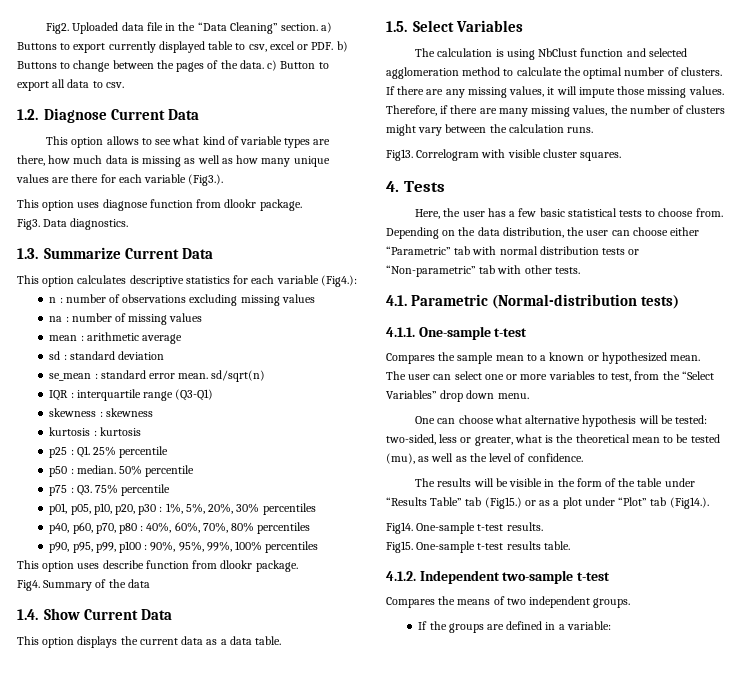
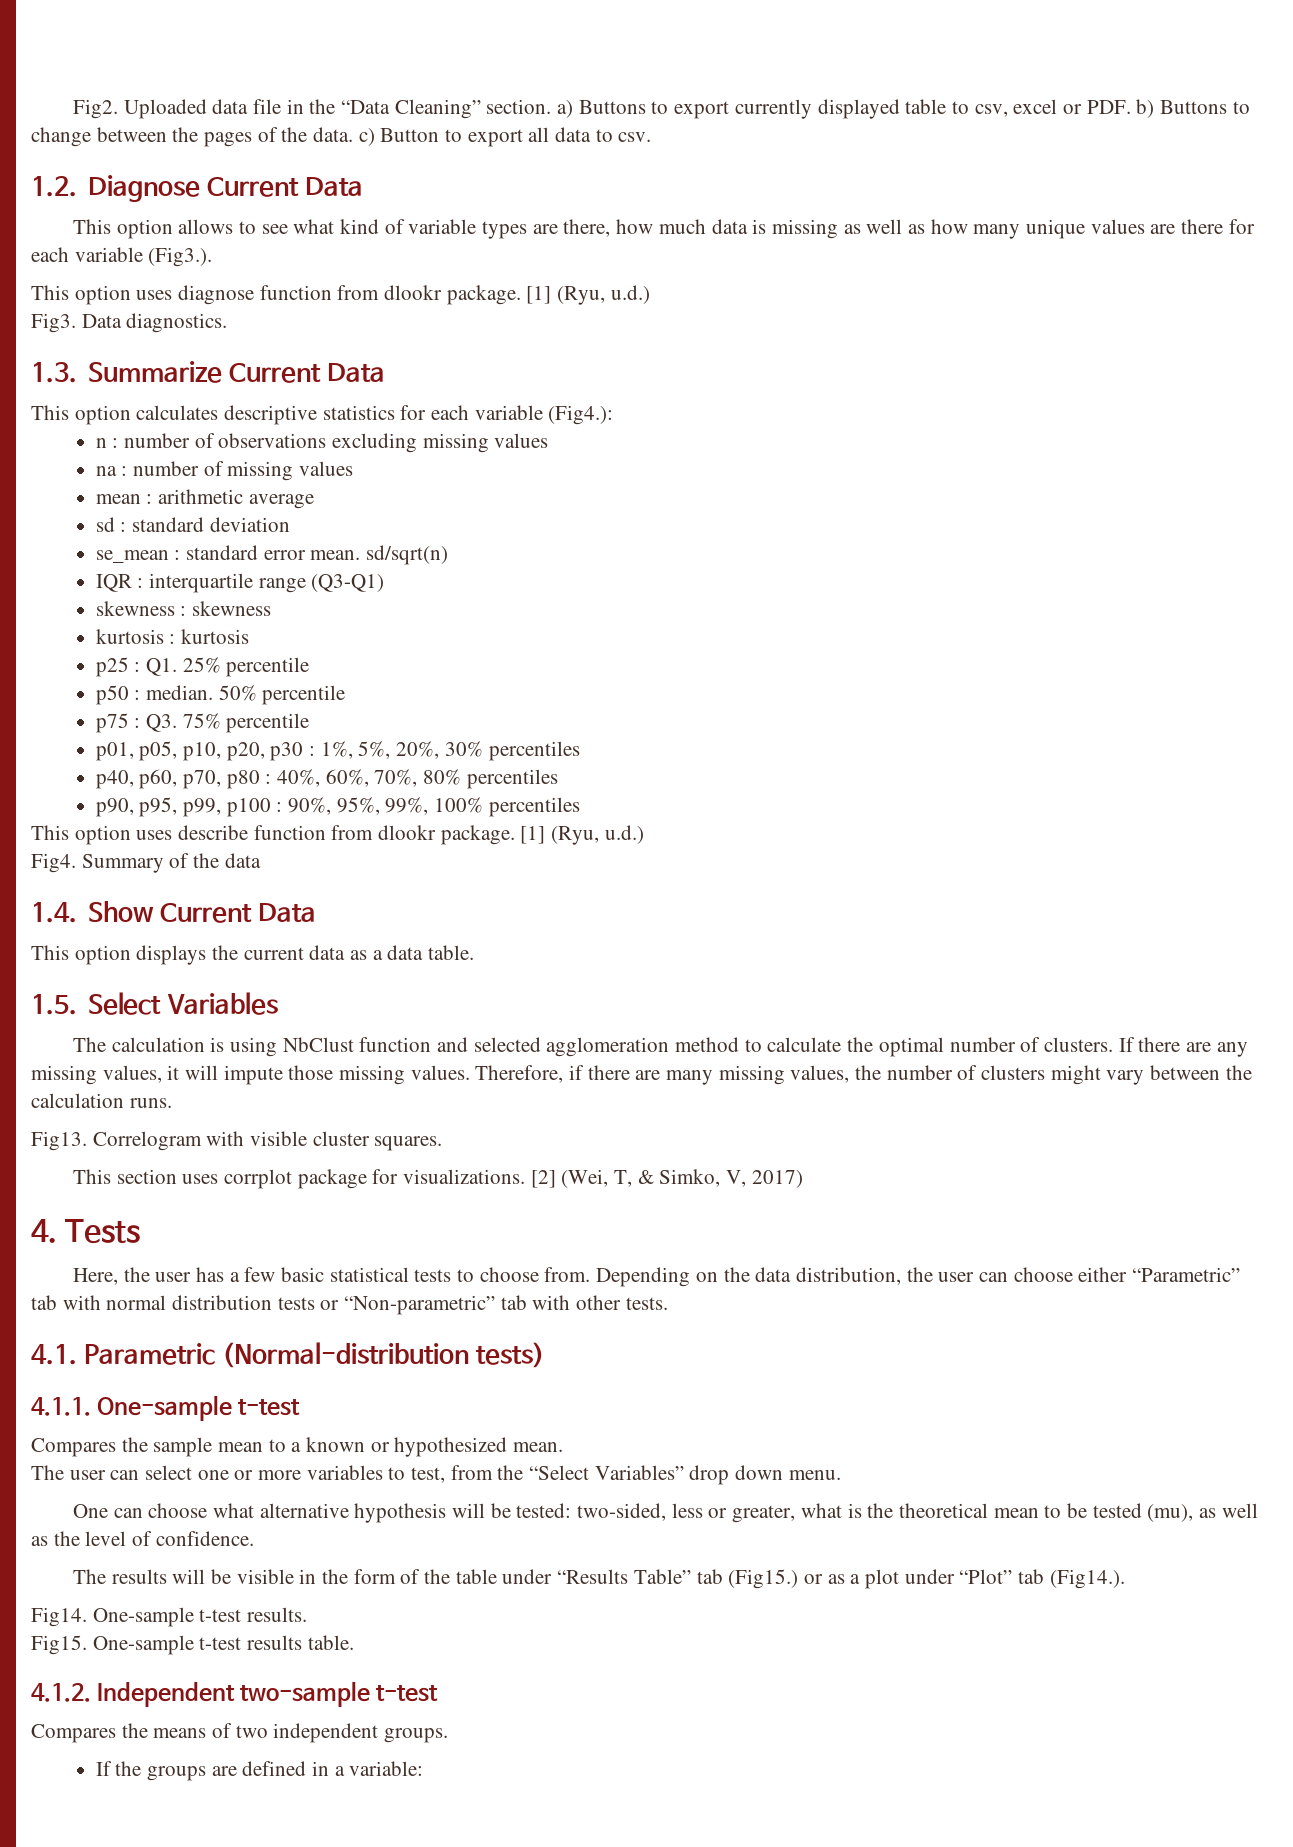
(302, 205) none -> [526,285,650,305] [1] (Ryu, u.d.)
(298, 566) none -> [520,825,644,845] [1] (Ryu, u.d.)
(622, 156) none -> [73,1169,803,1189] // This section uses corrplot package for visualizations. [2] (Wei, T, & Simko, V, 2017)

